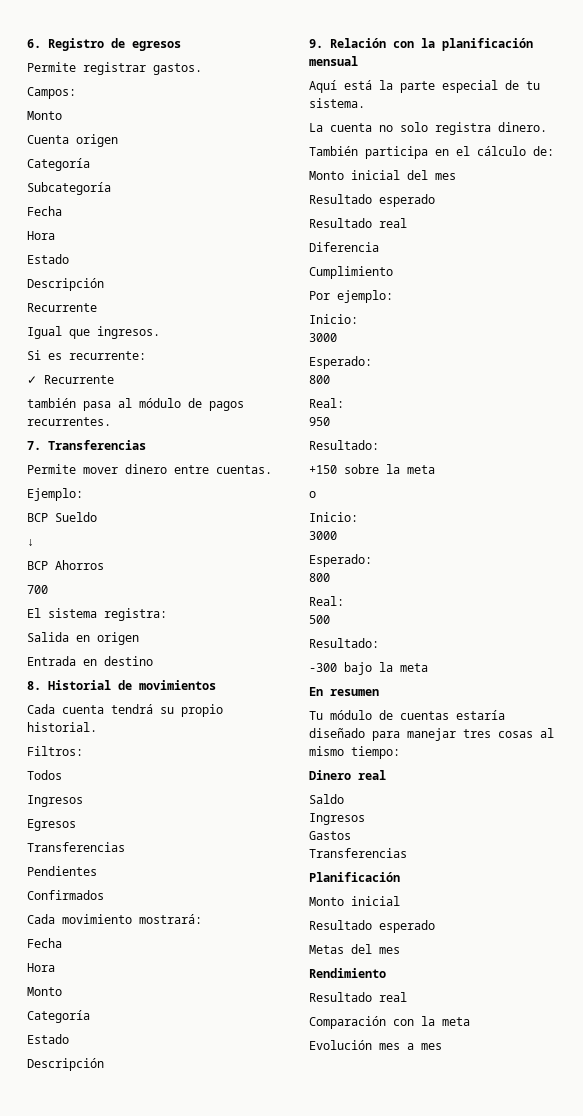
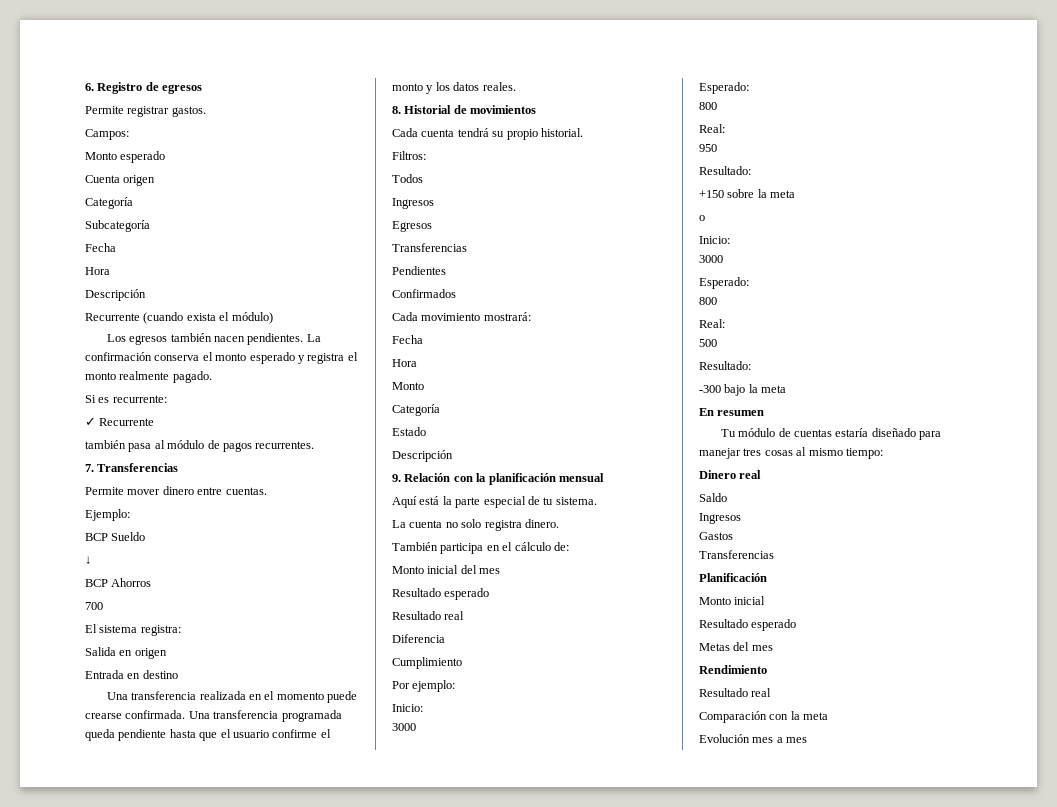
(62, 115) none -> [120,151,166,163] esperado
[27,254,69,264] // Estado -> (110, 271) none
[27,326,160,339] // Igual que ingresos. -> [143,312,273,324] [106,333,321,345] [85,352,358,364] [85,371,212,383] (cuando exista el módulo) // Los egresos también nacen pendientes. La confirmación conserva el monto esperado y registra el monto realmente pagado.
(153, 661) none -> [106,691,358,703] [85,710,342,722] [85,729,331,741] [392,82,516,94] // Una transferencia realizada en el momento puede crearse confirmada. Una transferencia programada queda pendiente hasta que el usuario confirme el monto y los datos reales.

